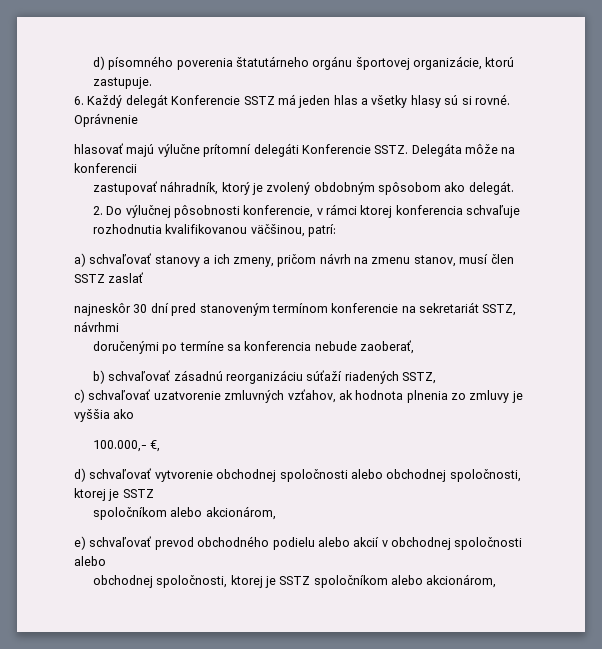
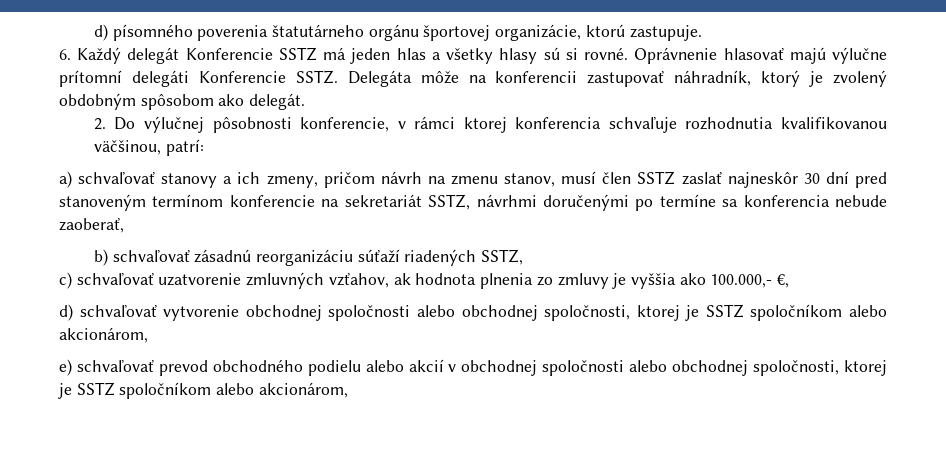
(138, 120) // -> (718, 55) none
(137, 168) // -> (578, 77) none
(144, 277) // -> (722, 178) none
(119, 326) // -> (537, 200) none
(135, 414) // -> (706, 279) none
(154, 493) // -> (744, 311) none
(106, 561) // -> (668, 366) none

